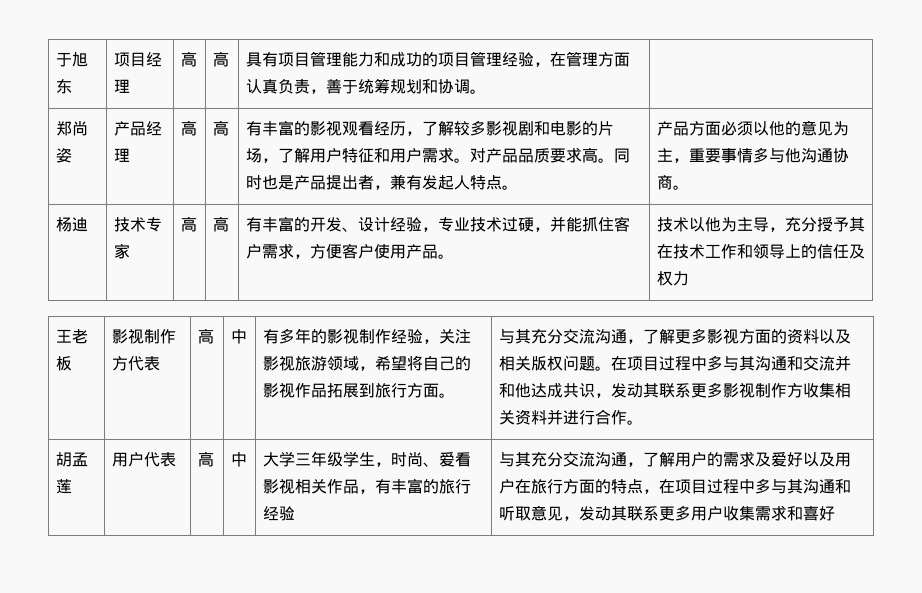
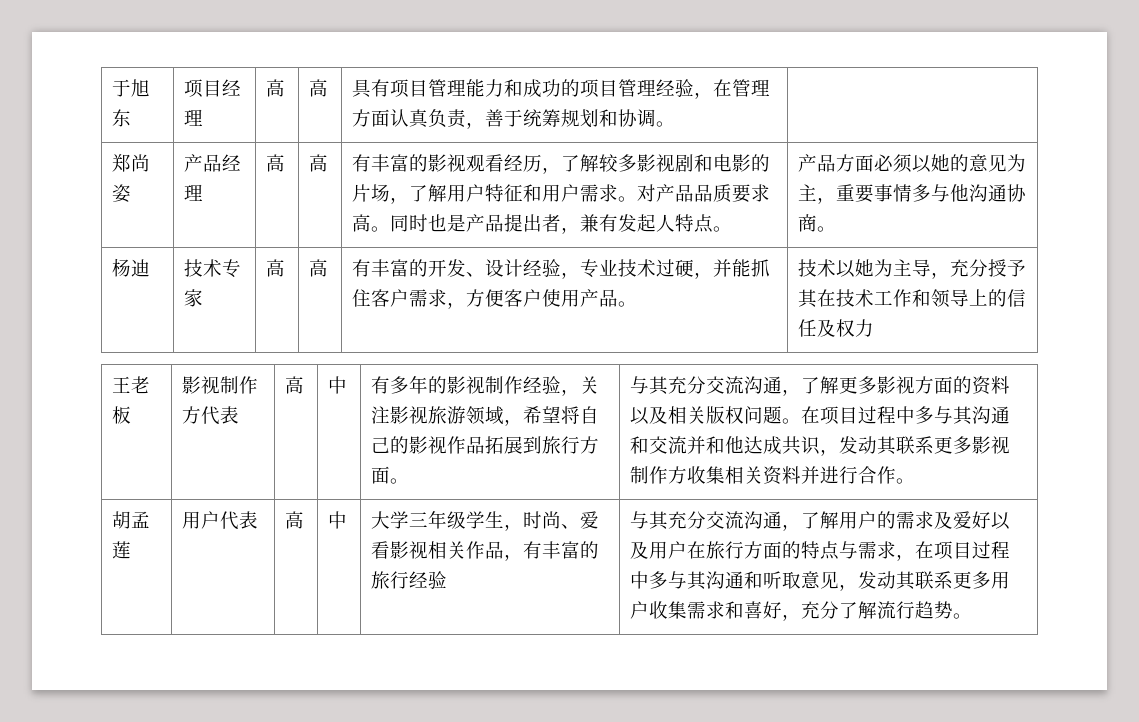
[768,121,785,136] 他 -> [931,154,951,172] 她
[704,217,721,232] 他 -> [855,259,875,277] 她
(643, 486) none -> [839,541,897,559] 与需求
(835, 513) none -> [782,601,973,621] ，充分了解流行趋势。

